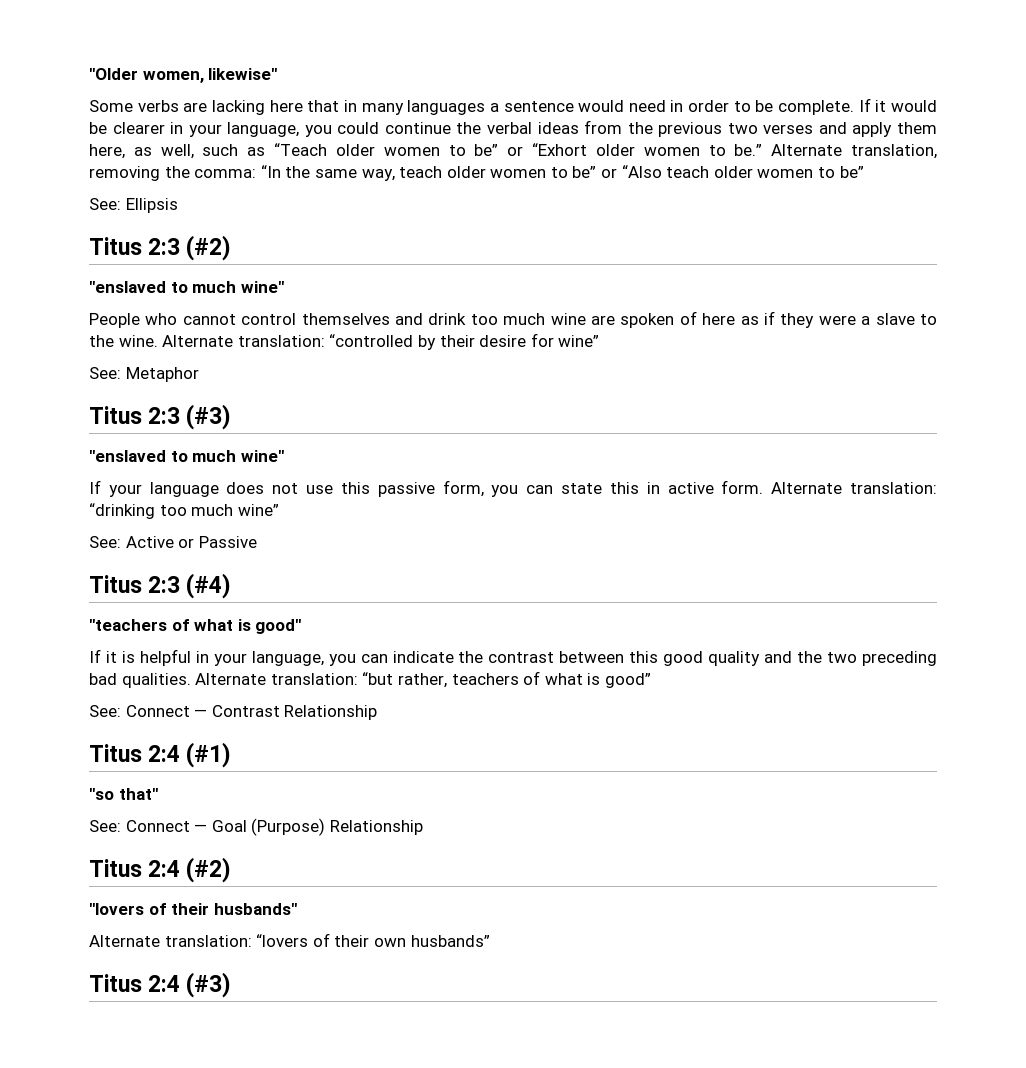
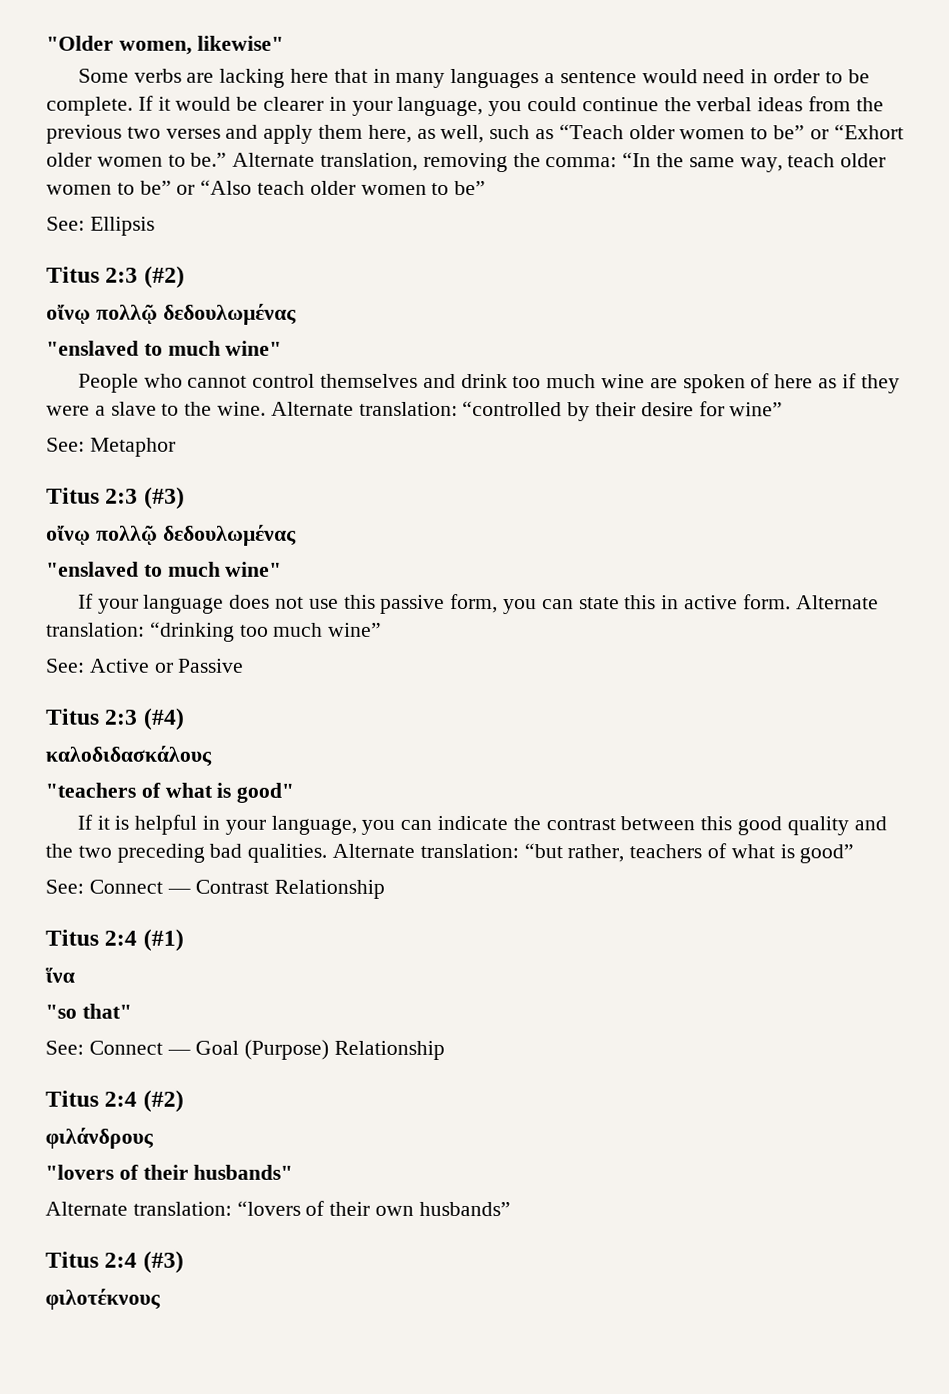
(232, 248) none -> [46,303,297,325] // οἴνῳ πολλῷ δεδουλωμένας
(232, 417) none -> [46,524,297,546] // οἴνῳ πολλῷ δεδουλωμένας
(232, 586) none -> [45,745,212,767] // καλοδιδασκάλους
(232, 755) none -> [45,967,75,983] // ἵνα
(232, 870) none -> [45,1127,154,1149] // φιλάνδρους
(232, 985) none -> [45,1288,161,1310] // φιλοτέκνους

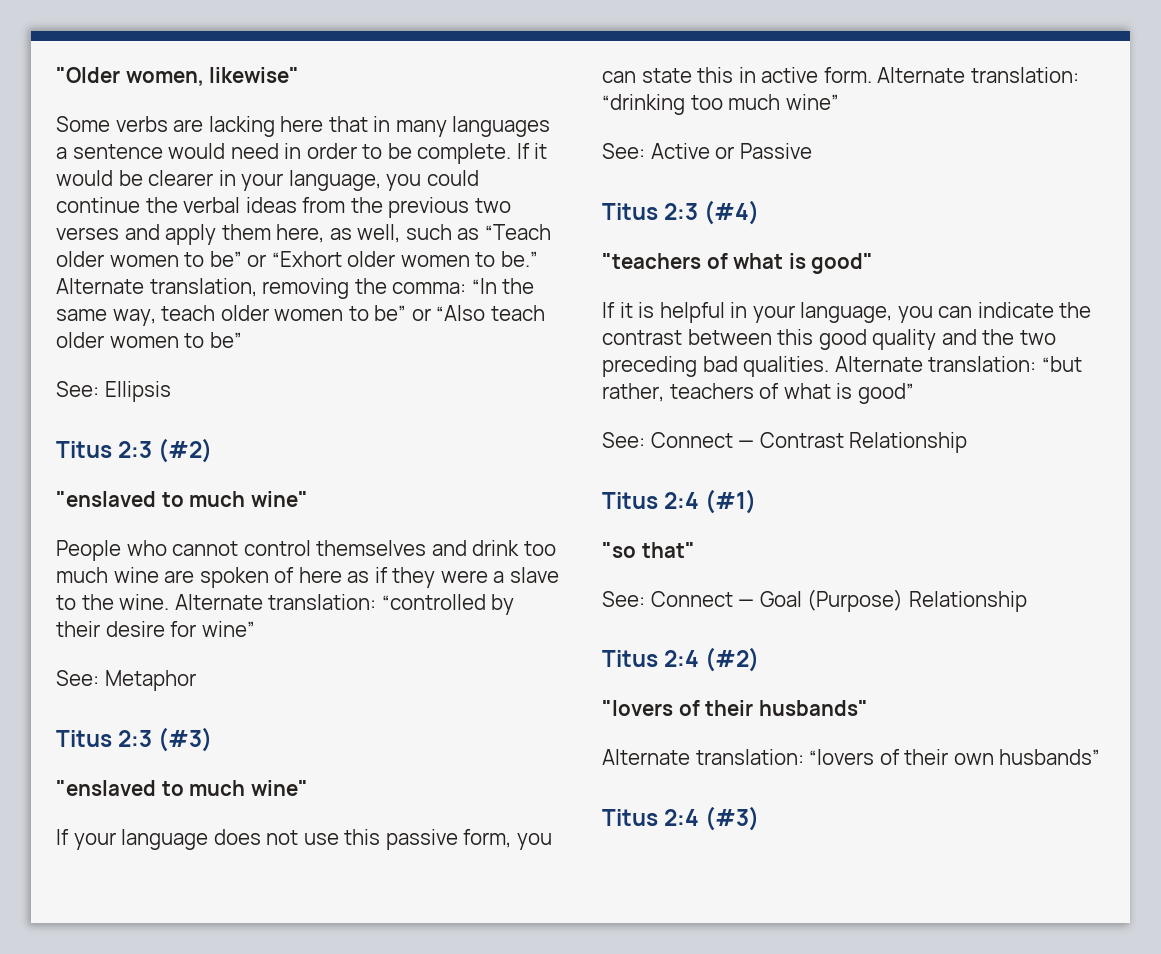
[46,303,297,325] // οἴνῳ πολλῷ δεδουλωμένας -> (213, 450) none
[46,524,297,546] // οἴνῳ πολλῷ δεδουλωμένας -> (213, 739) none
[45,745,212,767] // καλοδιδασκάλους -> (760, 212) none
[45,967,75,983] // ἵνα -> (757, 501) none
[45,1127,154,1149] // φιλάνδρους -> (760, 659) none
[45,1288,161,1310] // φιλοτέκνους -> (760, 818) none

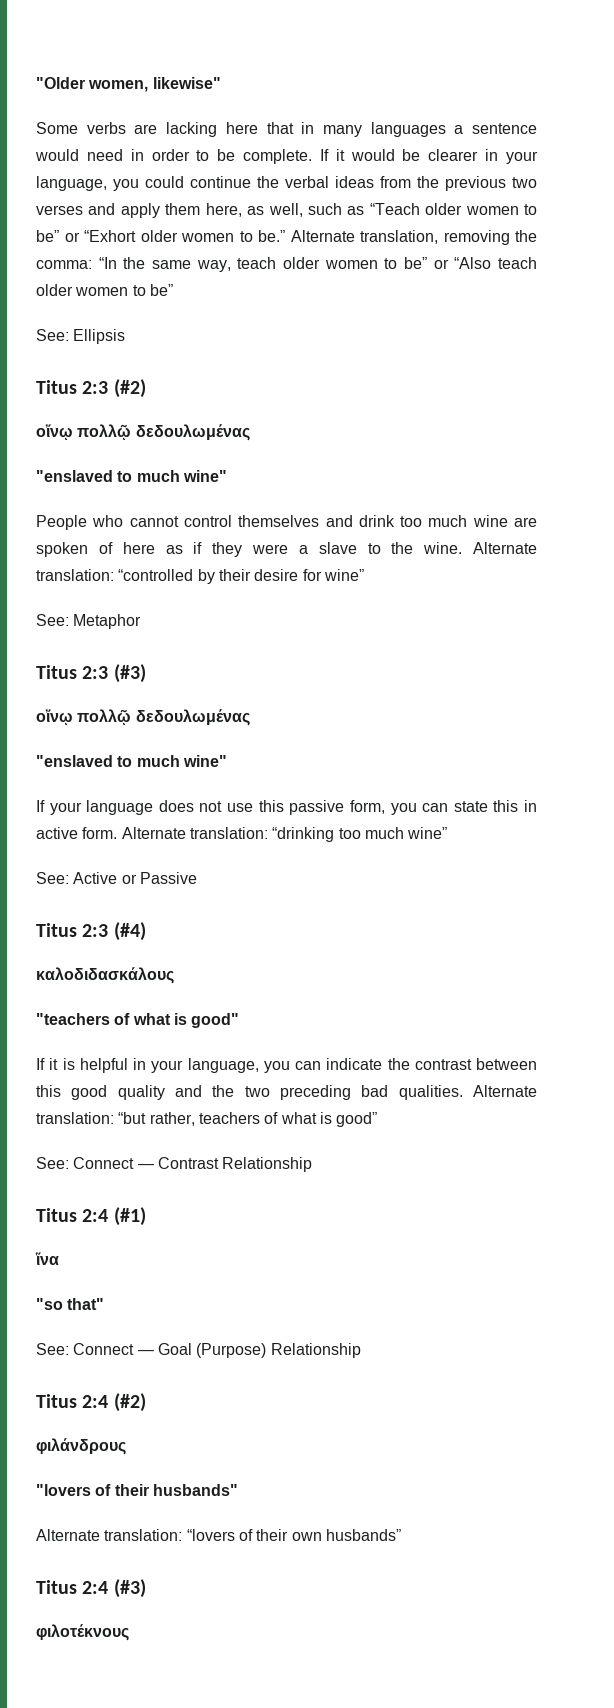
(213, 450) none -> [36,424,250,441] // οἴνῳ πολλῷ δεδουλωμένας
(213, 739) none -> [36,709,250,726] // οἴνῳ πολλῷ δεδουλωμένας
(760, 212) none -> [36,967,174,984] // καλοδιδασκάλους
(757, 501) none -> [35,1252,59,1265] // ἵνα
(760, 659) none -> [36,1438,126,1455] // φιλάνδρους
(760, 818) none -> [36,1624,129,1641] // φιλοτέκνους

